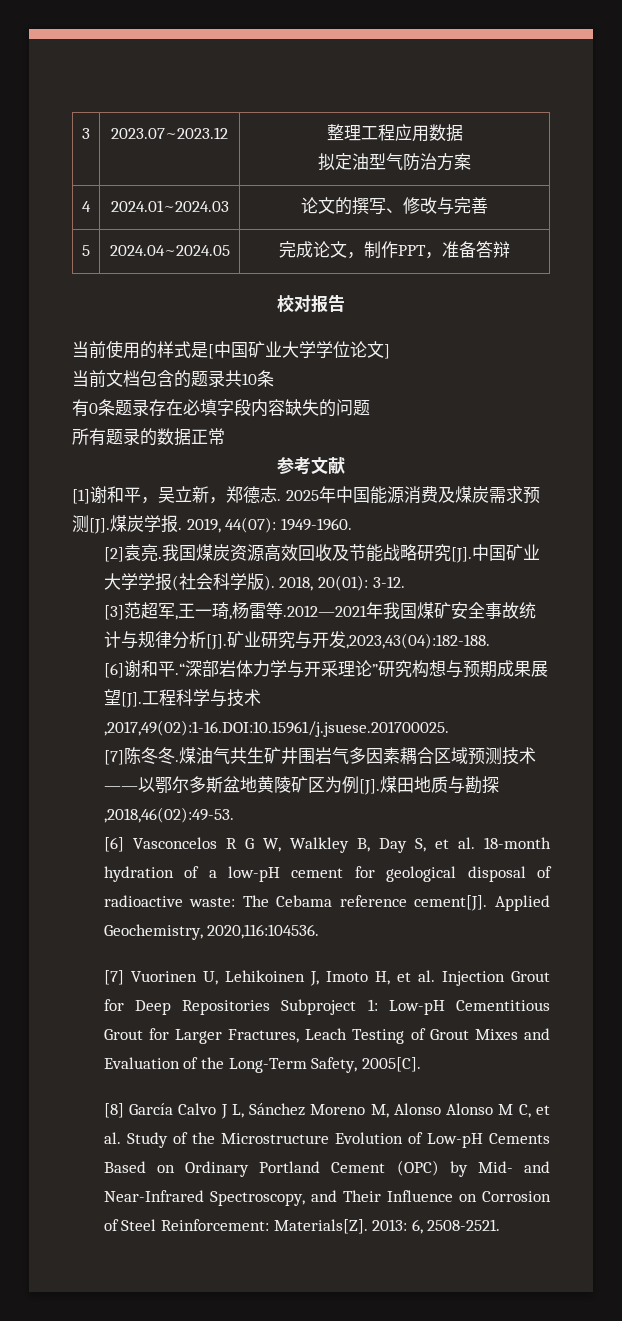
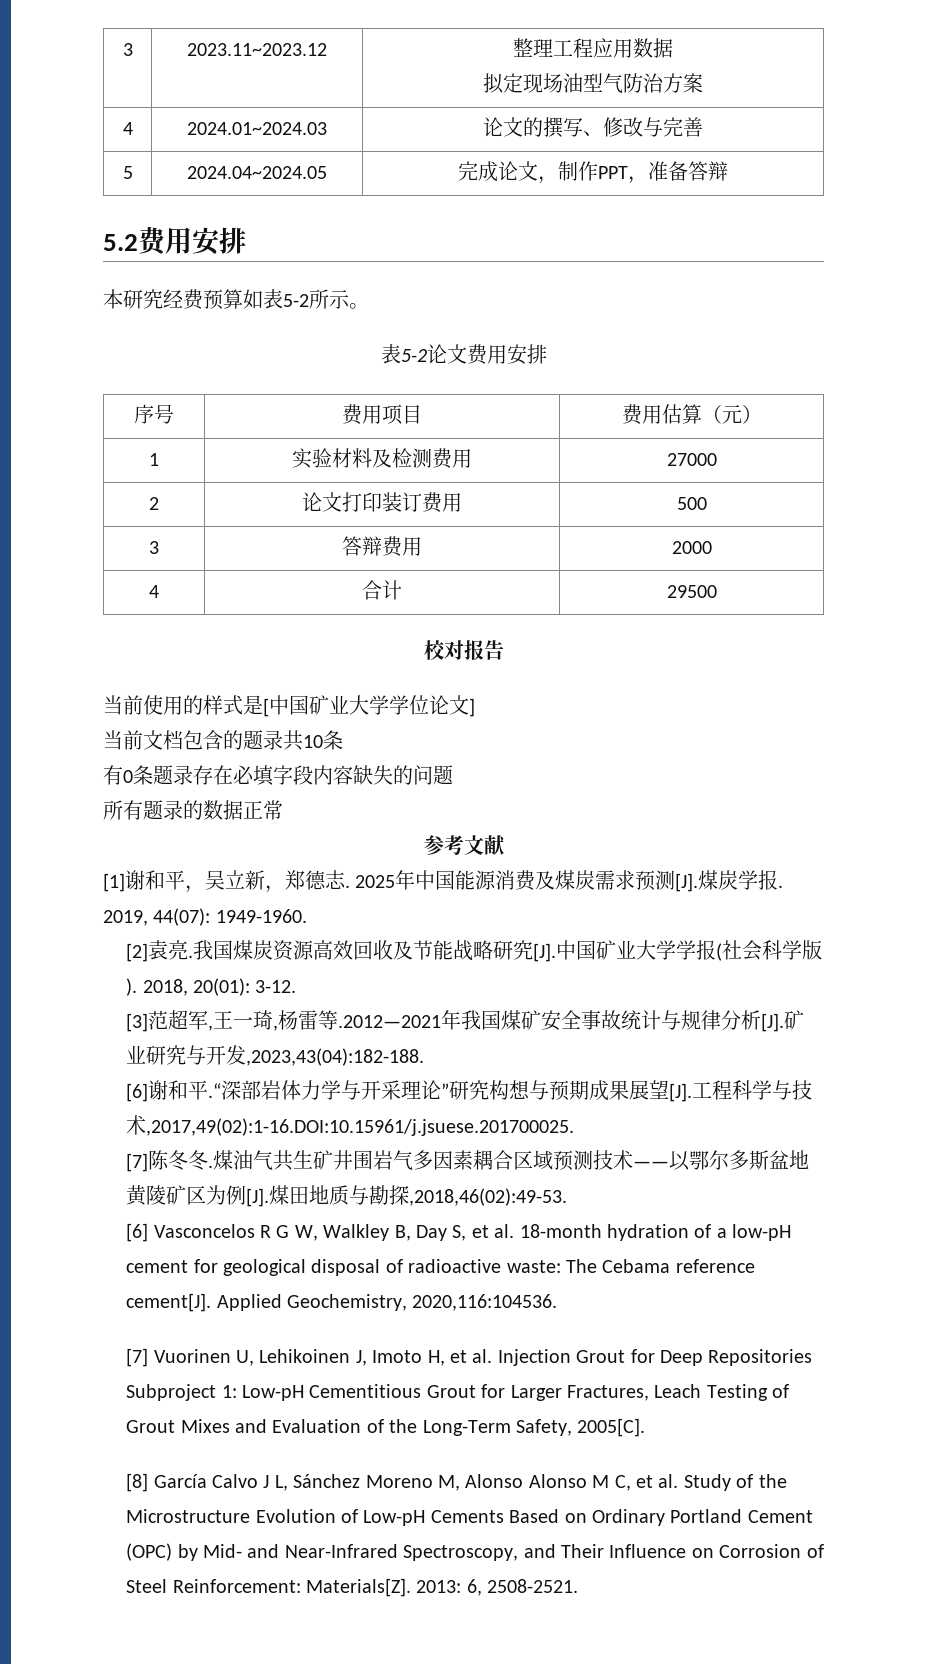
[82,128,90,139] [111,127,228,139] 3 | 2023.07~2023.12 -> [122,43,133,56] [187,43,327,56] 3 | 2023.11~2023.12
(352, 161) none -> [523,73,563,93] 现场
(510, 249) none -> [103,227,246,255] [103,289,369,310] [380,344,547,365] [134,404,174,424] [342,404,422,425] [621,404,762,425] [149,453,159,466] [292,448,472,469] [666,453,717,466] [149,497,159,510] [302,492,462,513] [676,497,707,510] [149,541,159,554] [342,536,422,557] [671,541,712,554] [149,585,159,598] [362,580,402,600] [666,585,717,598] // 5.2费用安排 // 本研究经费预算如表5-2所示。 // 表5-2论文费用安排 // 序号 | 费用项目 | 费用估算（元） // 1 | 实验材料及检测费用 | 27000 // 2 | 论文打印装订费用 | 500 // 3 | 答辩费用 | 2000 // 4 | 合计 | 29500

